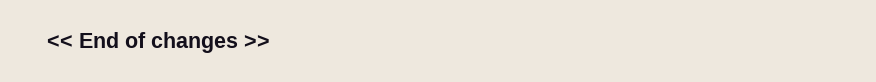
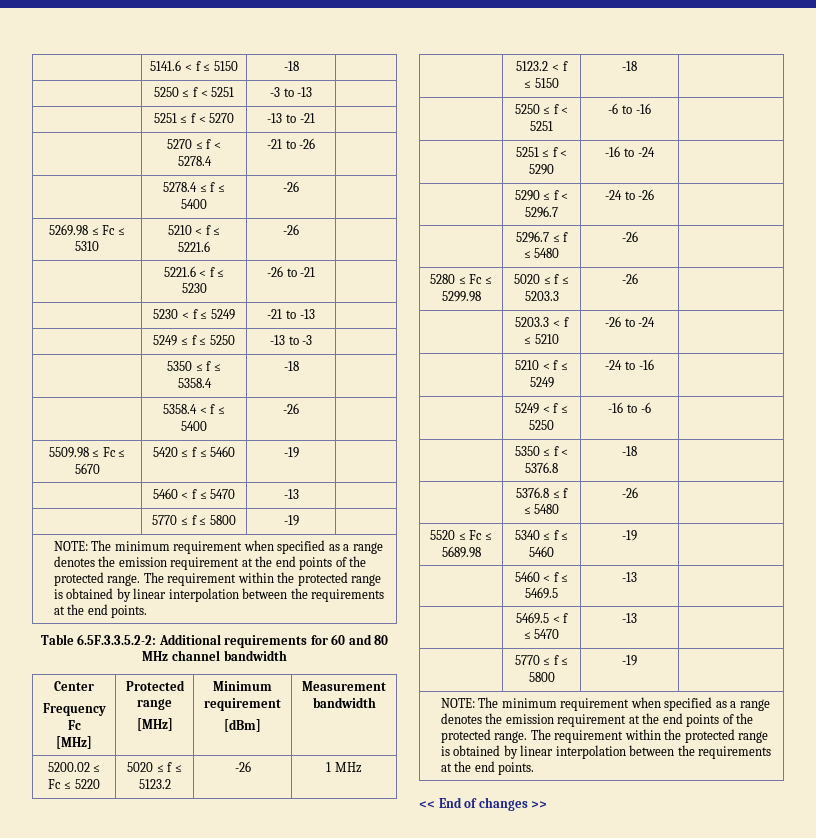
(47, 41) none -> [150,60,238,71] [283,61,299,71] [153,87,235,97] [269,87,313,97] [153,113,235,123] [267,113,315,123] [167,139,221,149] [177,156,212,166] [266,138,316,149] [163,182,225,192] [181,199,207,209] [283,181,299,192] [49,224,125,236] [75,241,99,251] [167,225,221,235] [178,241,210,252] [283,224,299,235] [163,266,225,277] [181,283,207,293] [266,266,316,277] [153,309,235,320] [267,309,315,319] [153,335,235,346] [269,335,313,345] [167,361,221,371] [177,378,212,388] [283,361,299,371] [163,404,225,414] [181,421,207,431] [283,403,299,414] [48,447,126,458] [74,463,100,474] [152,446,236,457] [283,447,299,458] [152,488,236,499] [283,489,299,499] [152,515,236,525] [283,515,299,526] [53,540,383,554] [53,556,367,570] [53,572,382,586] [53,588,385,602] [53,604,148,618] [40,634,389,648] [142,650,287,661] [54,681,94,691] [42,703,106,716] [67,720,81,730] [56,736,92,749] [125,680,185,691] [137,699,172,710] [136,718,173,731] [213,681,272,691] [204,698,281,711] [224,719,261,732] [302,681,386,691] [312,697,376,708] [47,762,101,772] [48,779,100,789] [127,762,182,772] [138,779,171,789] [234,761,251,772] [326,762,362,773] [516,61,568,71] [524,78,559,88] [622,61,637,71] [514,104,569,114] [530,121,553,131] [608,103,651,114] [515,147,568,157] [529,164,554,175] [605,146,655,157] [514,190,569,201] [525,206,558,218] [604,189,655,200] [515,231,569,243] [523,248,560,258] [621,231,638,242] [430,274,492,284] [441,291,481,302] [514,274,569,284] [524,291,559,301] [621,273,638,284] [515,317,569,327] [524,334,559,344] [604,316,656,327] [515,360,568,370] [529,377,554,388] [605,359,654,370] [515,403,568,414] [529,420,554,430] [608,402,651,413] [514,446,569,456] [525,462,558,473] [622,446,637,456] [515,487,569,498] [523,504,560,514] [621,487,638,498] [430,530,492,540] [441,546,481,558] [514,530,569,540] [529,546,554,557] [622,530,637,541] [514,571,569,582] [525,587,558,599] [622,572,637,582] [515,612,569,624] [523,629,560,639] [622,613,637,623] [514,655,569,665] [528,672,555,682] [622,655,637,666] [440,697,770,711] [440,713,754,727] [440,729,769,743] [440,745,772,759] [440,761,535,775] | 5141.6 < f ≤ 5150 | -18 | // | 5250 ≤ f < 5251 | -3 to -13 | // | 5251 ≤ f < 5270 | -13 to -21 | // | 5270 ≤ f < 5278.4 | -21 to -26 | // | 5278.4 ≤ f ≤ 5400 | -26 | // 5269.98 ≤ Fc ≤ 5310 | 5210 < f ≤ 5221.6 | -26 | // | 5221.6 < f ≤ 5230 | -26 to -21 | // | 5230 < f ≤ 5249 | -21 to -13 | // | 5249 ≤ f ≤ 5250 | -13 to -3 | // | 5350 ≤ f ≤ 5358.4 | -18 | // | 5358.4 < f ≤ 5400 | -26 | // 5509.98 ≤ Fc ≤ 5670 | 5420 ≤ f ≤ 5460 | -19 | // | 5460 < f ≤ 5470 | -13 | // | 5770 ≤ f ≤ 5800 | -19 | // NOTE: The minimum requirement when specified as a range denotes the emission requirement at the end points of the protected range. The requirement within the protected range is obtained by linear interpolation between the requirements at the end points. // Table 6.5F.3.3.5.2-2: Additional requirements for 60 and 80 MHz channel bandwidth // Center // Frequency Fc // [MHz] | Protected range // [MHz] | Minimum requirement // [dBm] | Measurement bandwidth // 5200.02 ≤ Fc ≤ 5220 | 5020 ≤ f ≤ 5123.2 | -26 | 1 MHz // | 5123.2 < f ≤ 5150 | -18 | // | 5250 ≤ f < 5251 | -6 to -16 | // | 5251 ≤ f < 5290 | -16 to -24 | // | 5290 ≤ f < 5296.7 | -24 to -26 | // | 5296.7 ≤ f ≤ 5480 | -26 | // 5280 ≤ Fc ≤ 5299.98 | 5020 ≤ f ≤ 5203.3 | -26 | // | 5203.3 < f ≤ 5210 | -26 to -24 | // | 5210 < f ≤ 5249 | -24 to -16 | // | 5249 < f ≤ 5250 | -16 to -6 | // | 5350 ≤ f < 5376.8 | -18 | // | 5376.8 ≤ f ≤ 5480 | -26 | // 5520 ≤ Fc ≤ 5689.98 | 5340 ≤ f ≤ 5460 | -19 | // | 5460 < f ≤ 5469.5 | -13 | // | 5469.5 < f ≤ 5470 | -13 | // | 5770 ≤ f ≤ 5800 | -19 | // NOTE: The minimum requirement when specified as a range denotes the emission requirement at the end points of the protected range. The requirement within the protected range is obtained by linear interpolation between the requirements at the end points. //

